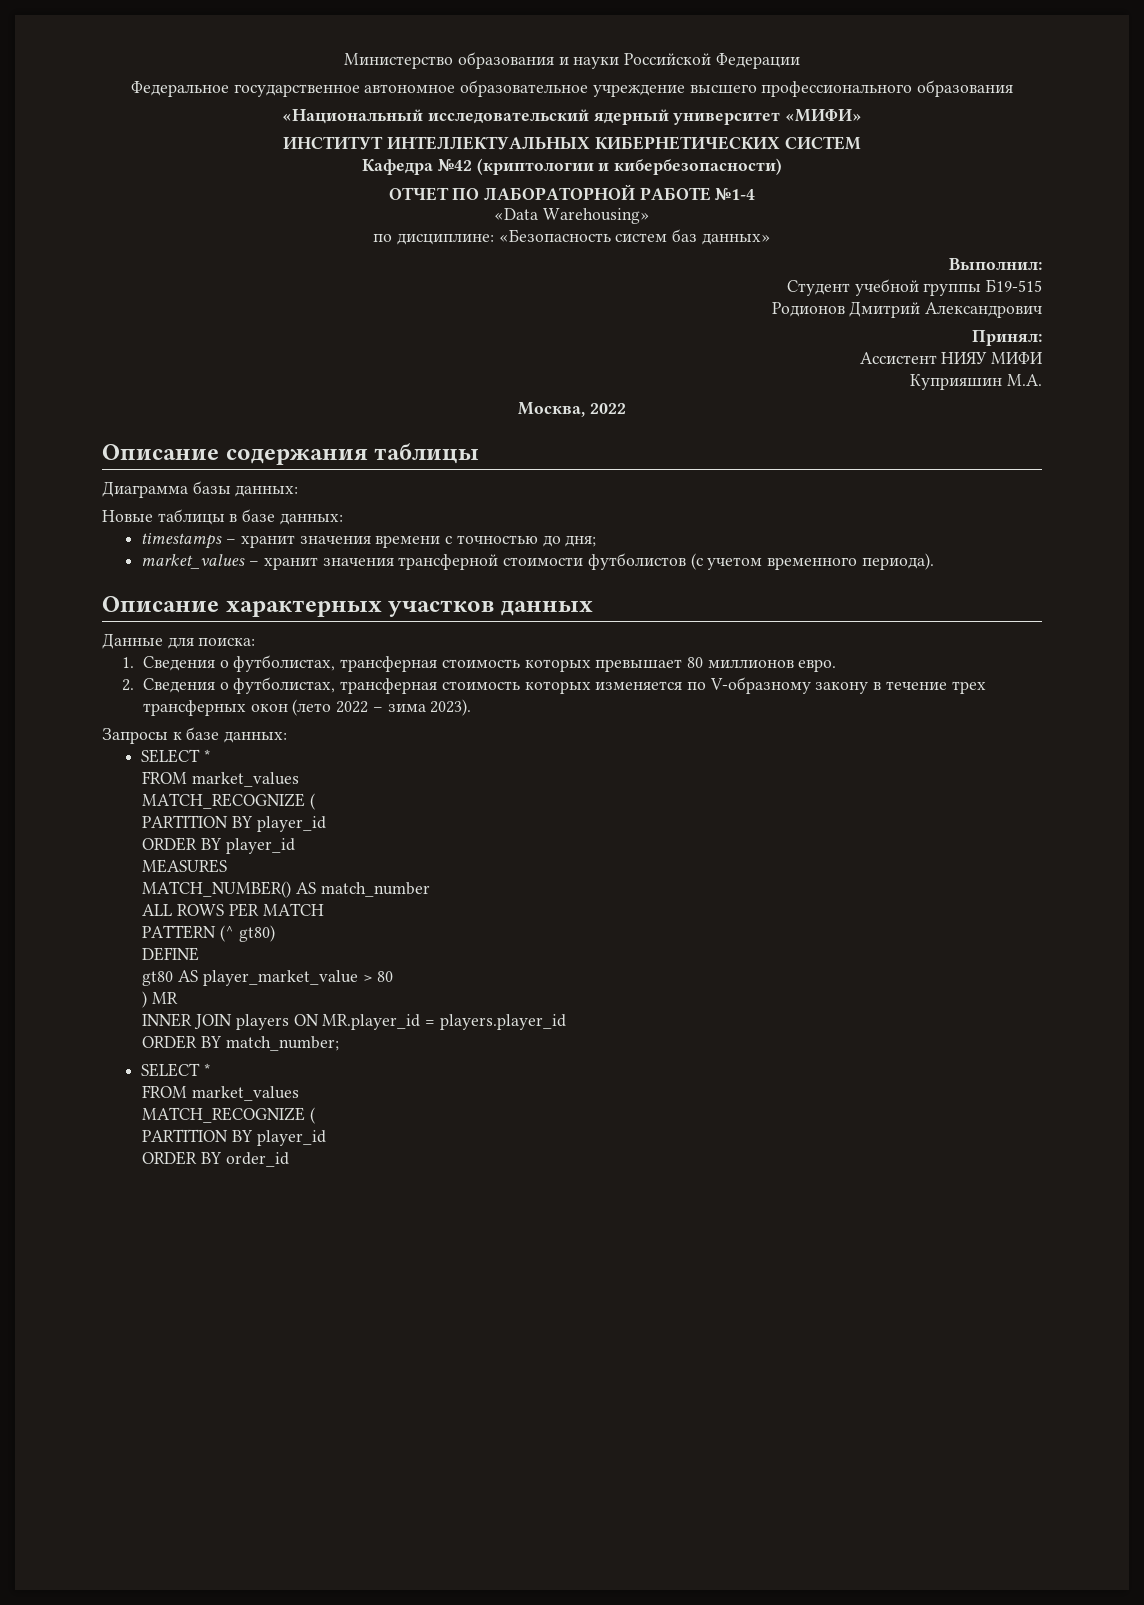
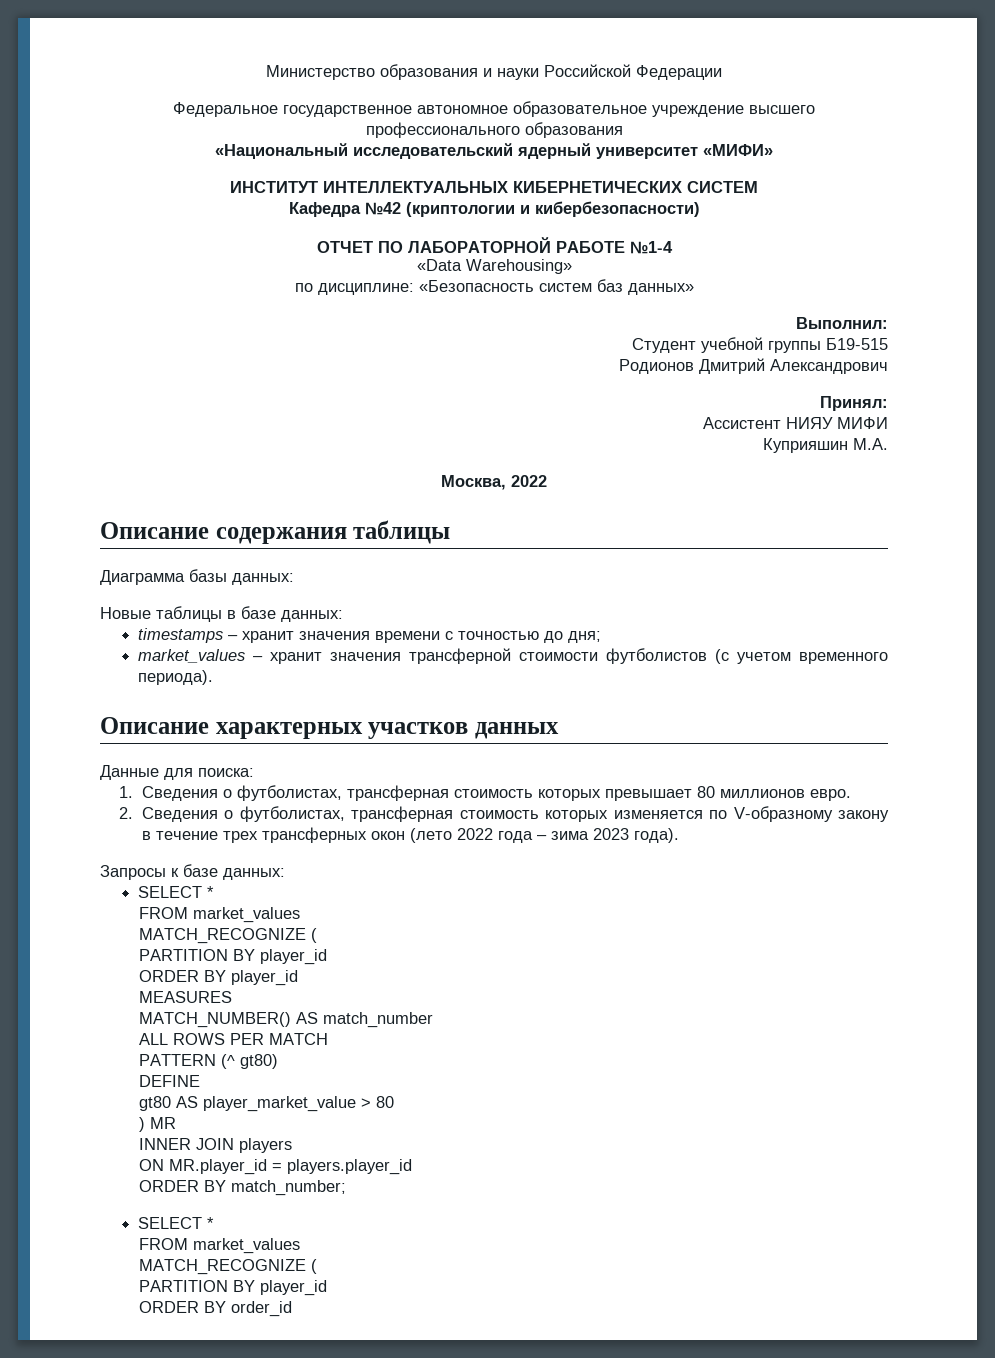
(369, 707) none -> [497,831,533,843] года
[430,699,472,716] 2023). -> [592,828,679,843] 2023 года).
(289, 1022) none -> (292, 1145) //

